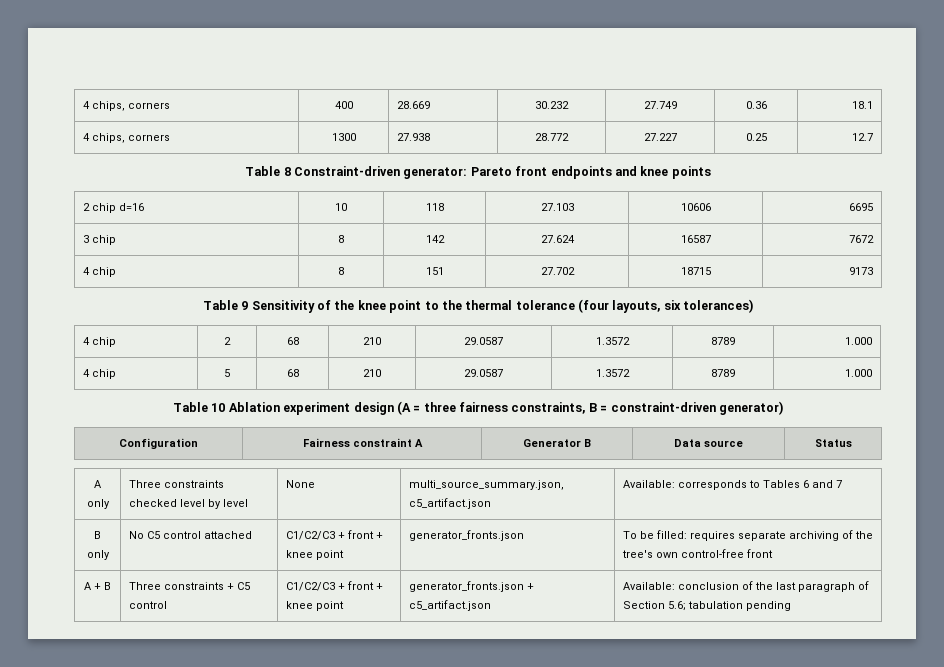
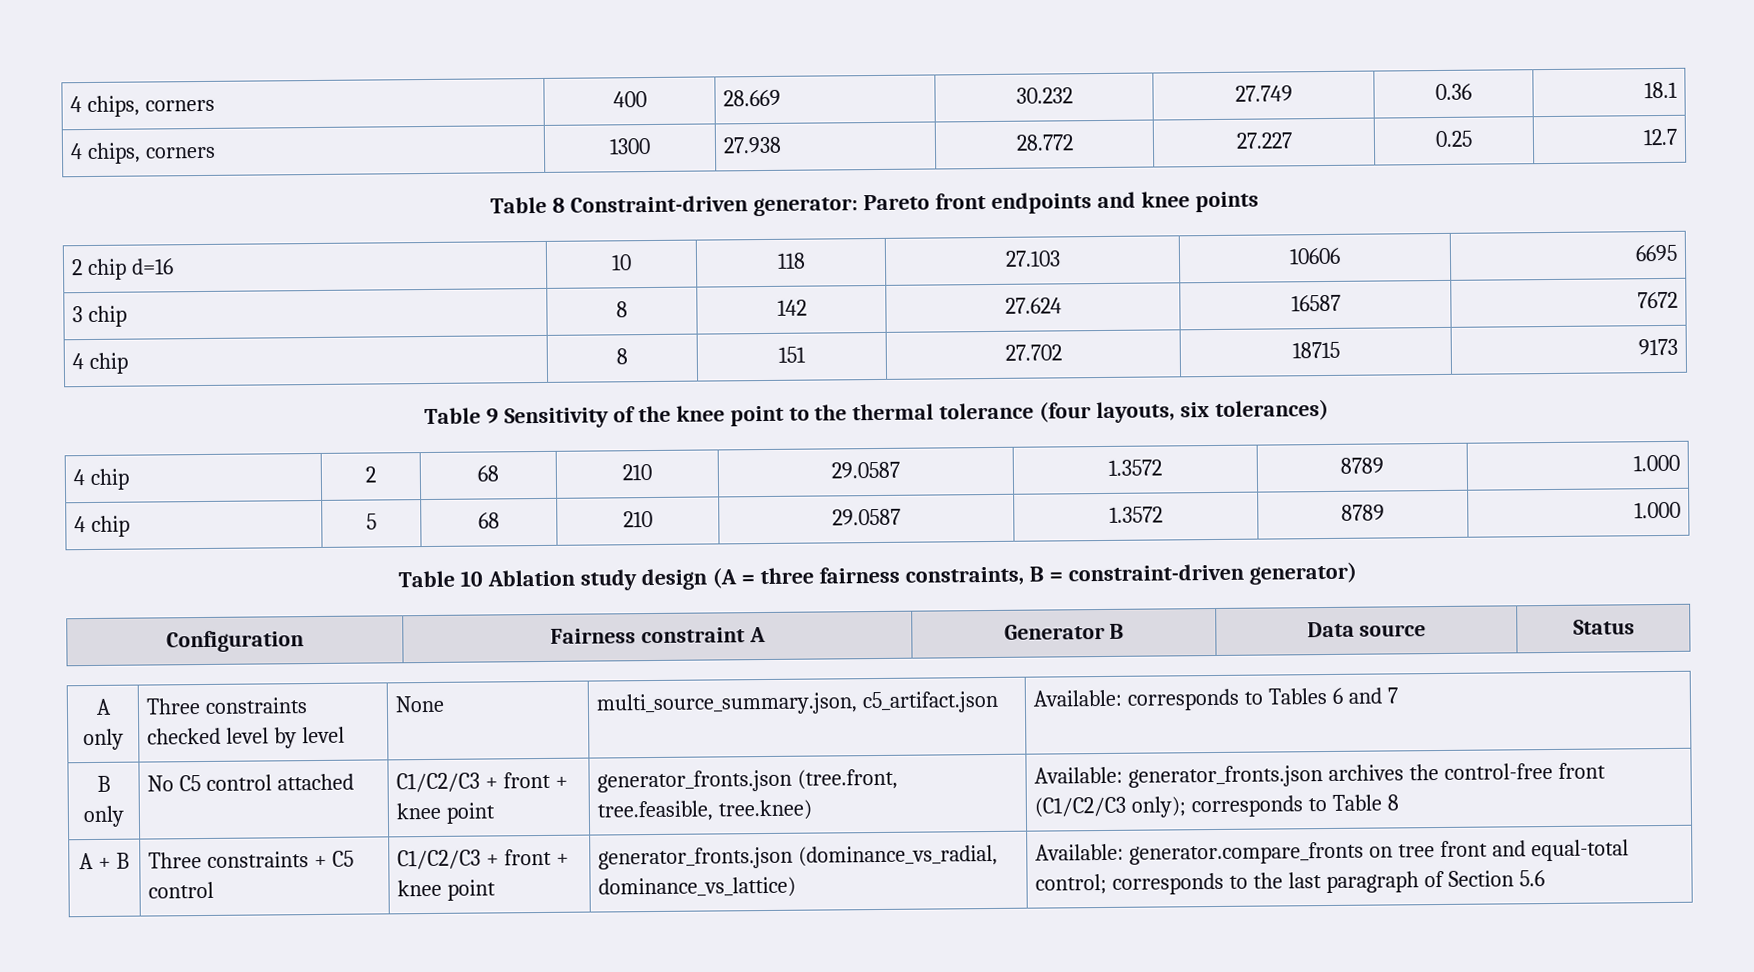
[283,402,351,415] experiment -> [580,569,638,591] study
[622,530,873,541] [621,549,773,558] | To be filled: requires separate archiving of the tree's own control-free front -> [797,768,899,790] [597,799,813,822] [1034,762,1606,788] [1034,794,1399,818] (tree.front, tree.feasible, tree.knee) | Available: generator_fronts.json archives the control-free front (C1/C2/C3 only); corresponds to Table 8
[526,583,534,590] [408,600,491,611] [622,581,753,590] + c5_artifact.json | Available: conclusion of -> [798,844,999,867] [598,876,797,899] [1035,839,1629,865] [1035,872,1248,895] (dominance_vs_radial, dominance_vs_lattice) | Available: generator.compare_fronts on tree front and equal-total control; corresponds to
[667,601,791,611] 5.6; tabulation pending -> [1518,870,1545,887] 5.6

